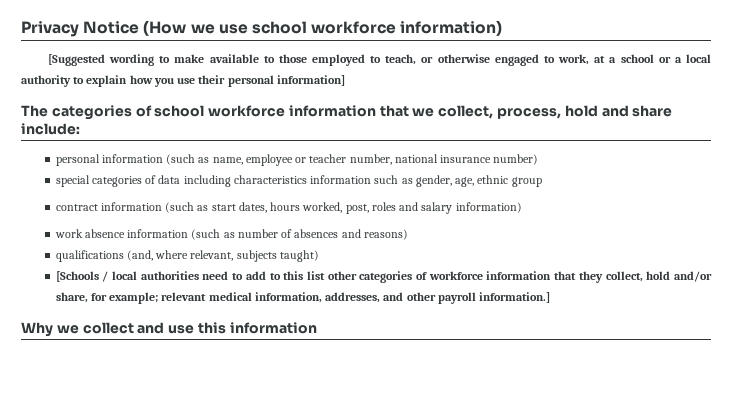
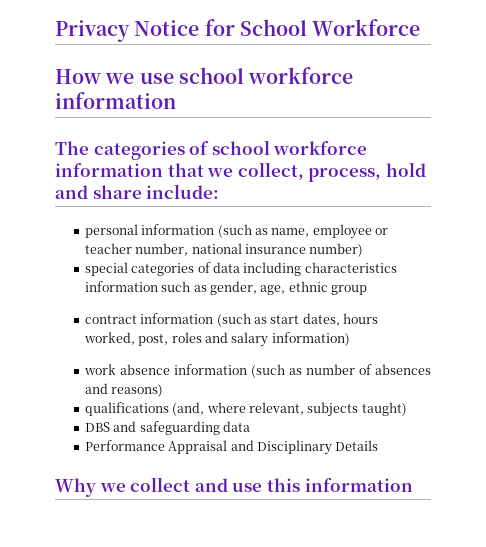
[143,20,503,36] [47,54,711,66] [21,75,345,87] (How we use school workforce information) // [Suggested wording to make available to those employed to teach, or otherwise engaged to work, at a school or a local authority to explain how you use their personal information] -> [204,19,421,36] [55,67,354,84] [55,92,176,109] for School Workforce // How we use school workforce information
[55,271,712,283] [55,292,551,304] [Schools / local authorities need to add to this list other categories of workforce information that they collect, hold and/or share, for example; relevant medical information, addresses, and other payroll information.] -> [84,421,250,435] [84,440,379,455] DBS and safeguarding data // Performance Appraisal and Disciplinary Details

